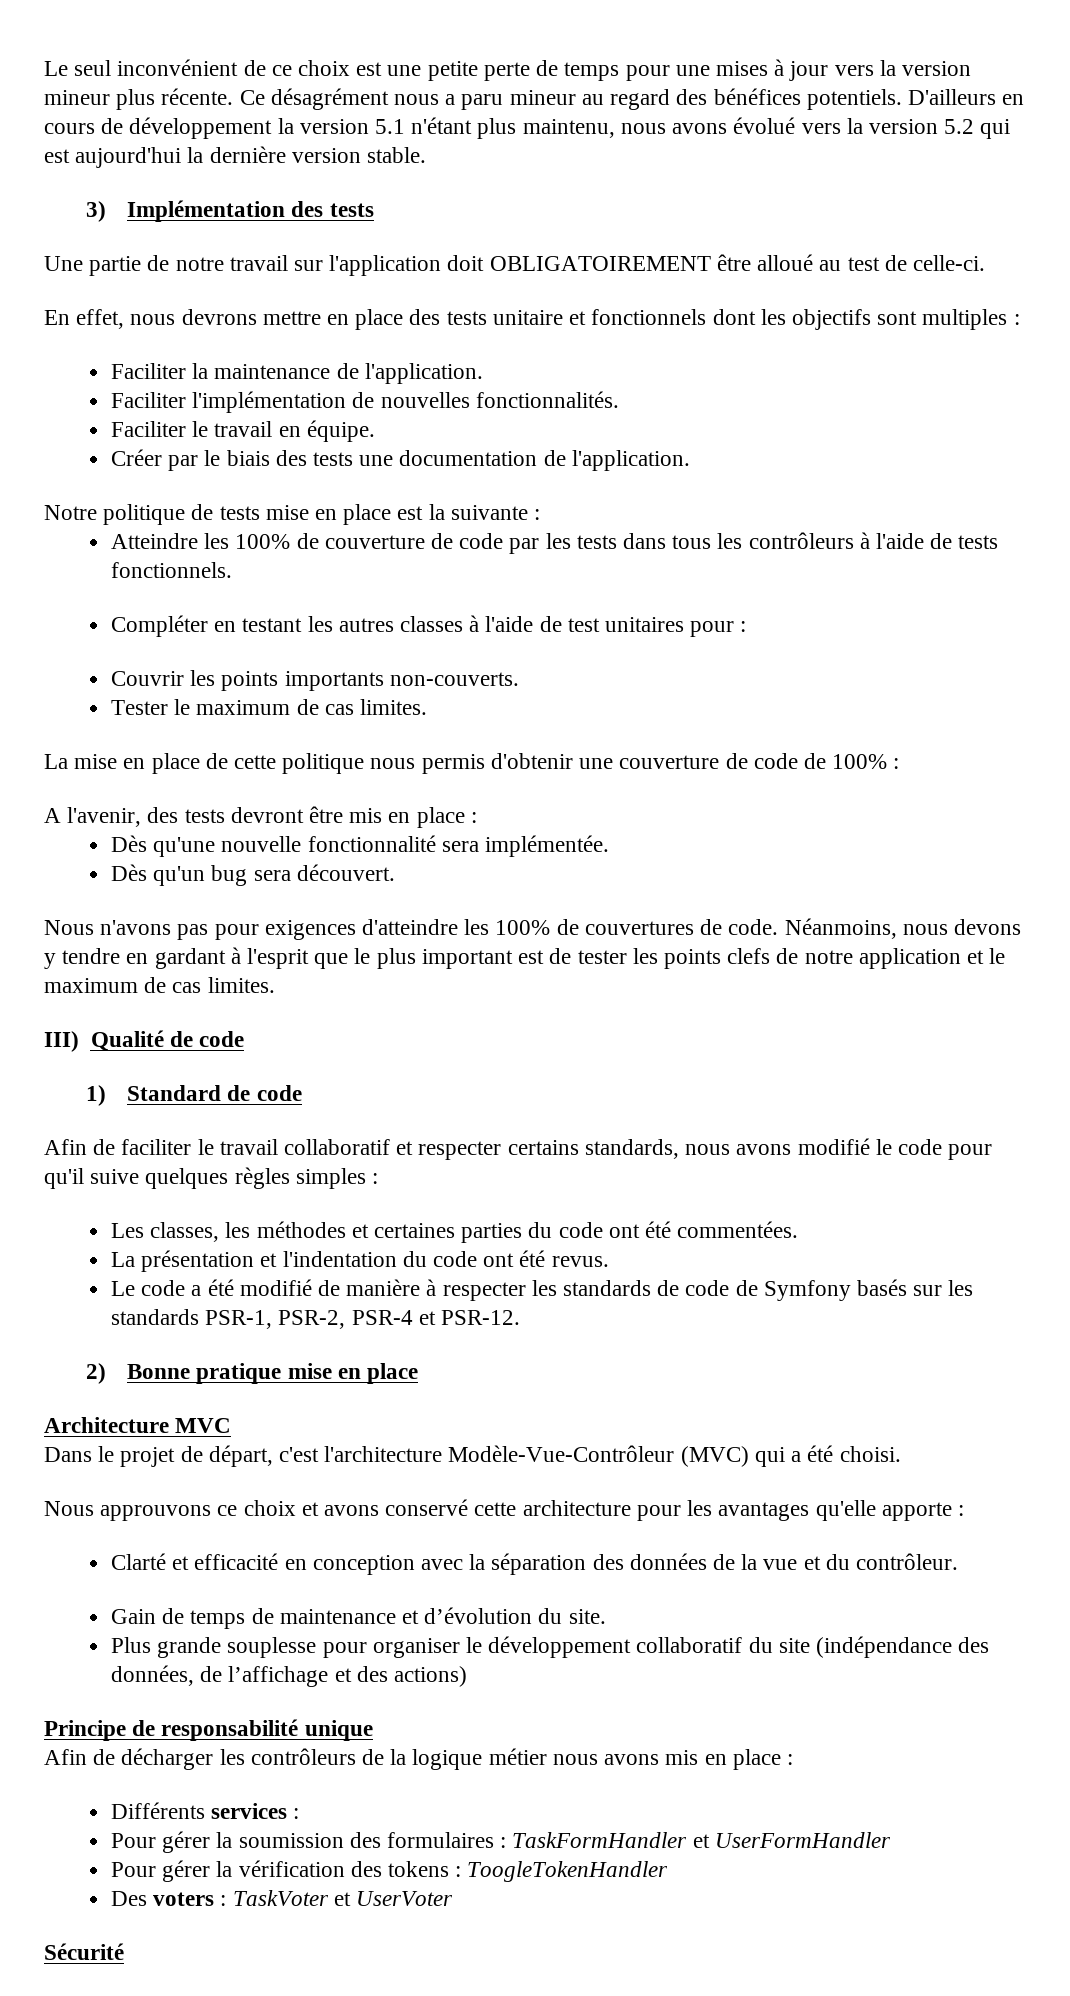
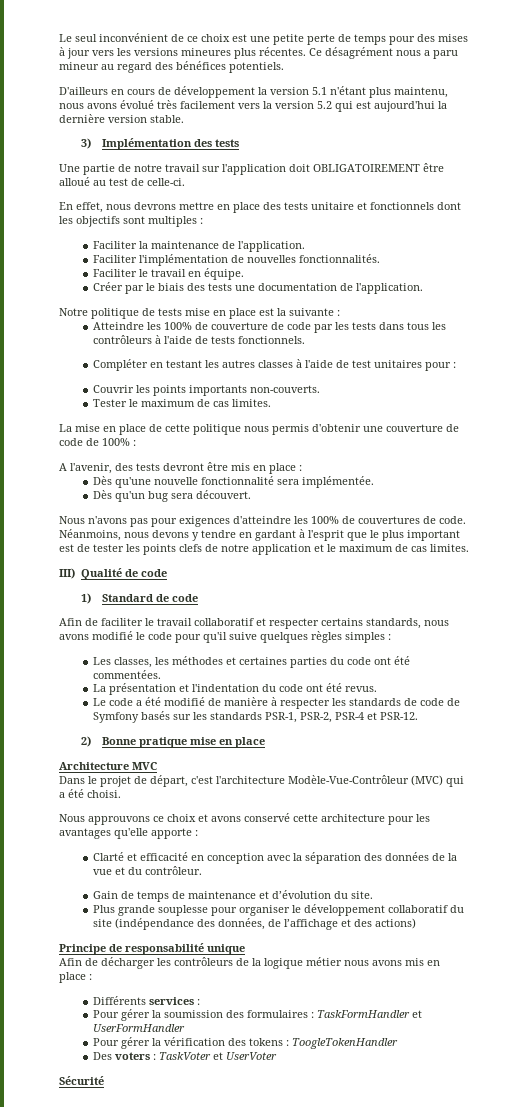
[675,65,710,76] une -> [417,34,435,42] des
[879,60,971,76] [44,88,234,110] la version mineur plus récente. -> [117,47,306,59] les versions mineures plus récentes.
(902, 99) none -> (284, 67) //
(796, 125) none -> [157,100,235,109] très facilement

